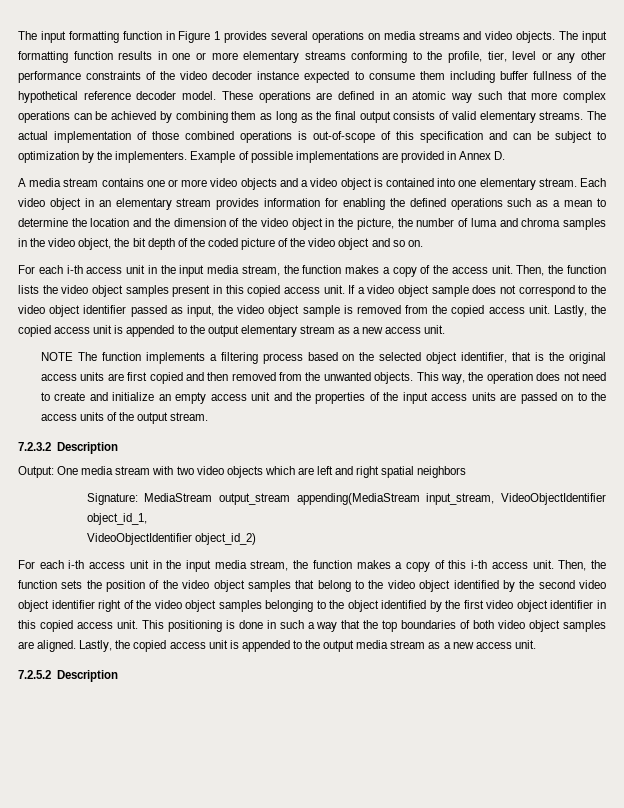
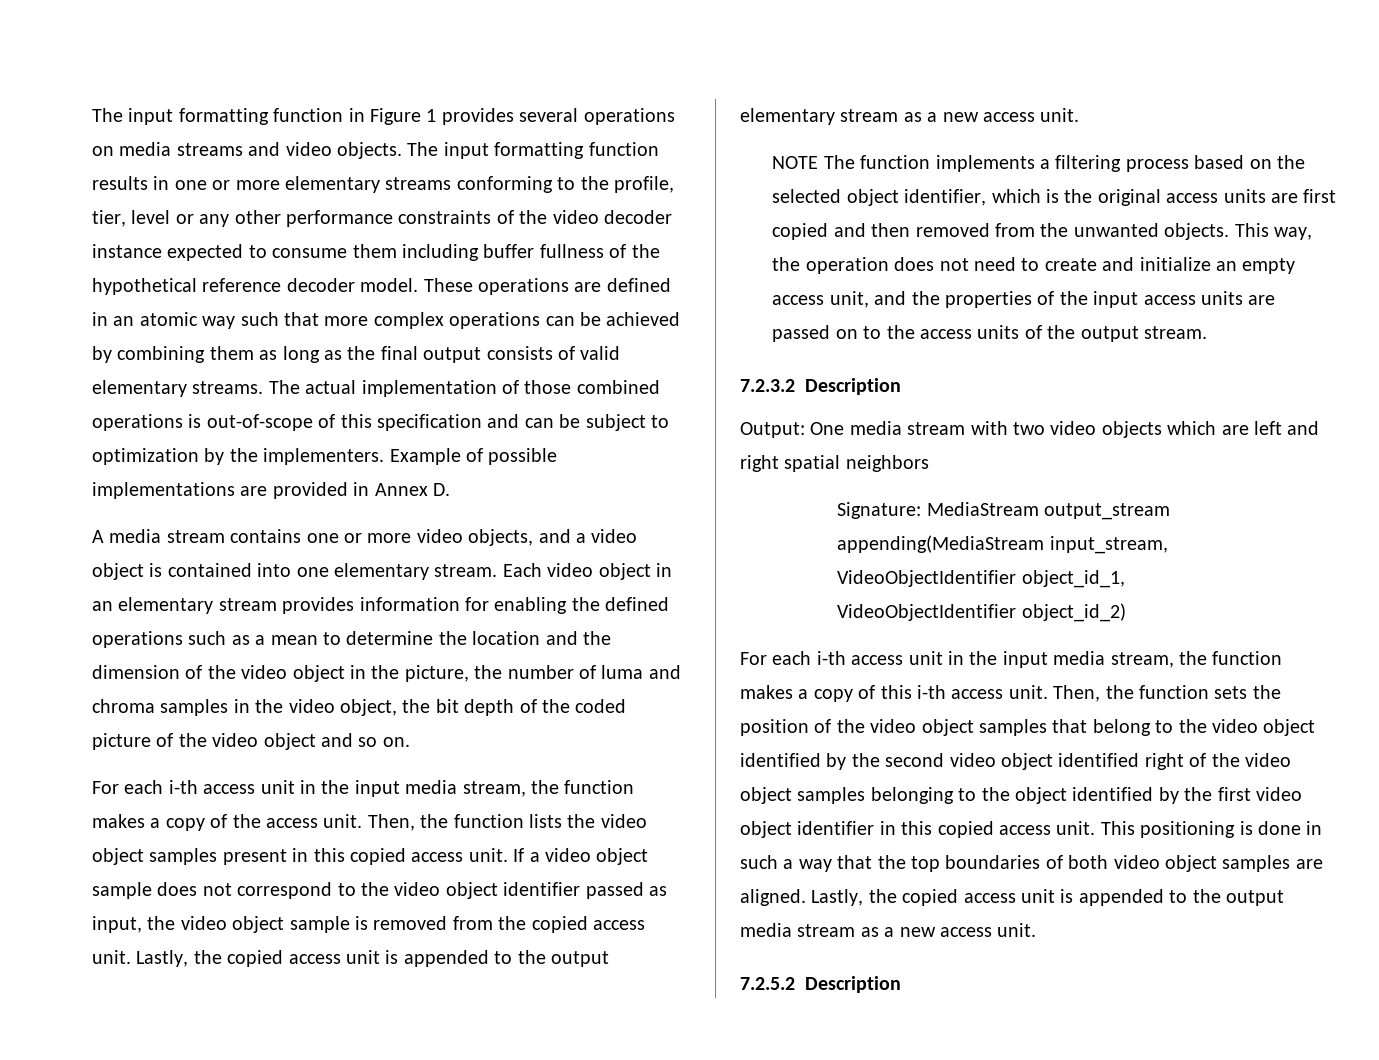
[240,178,277,190] objects -> [468,529,534,546] objects,
[512,352,532,361] that -> [991,189,1041,203] which
[251,392,271,401] unit -> [829,291,869,308] unit,
[51,600,95,609] identifier -> [1058,753,1140,767] identified

